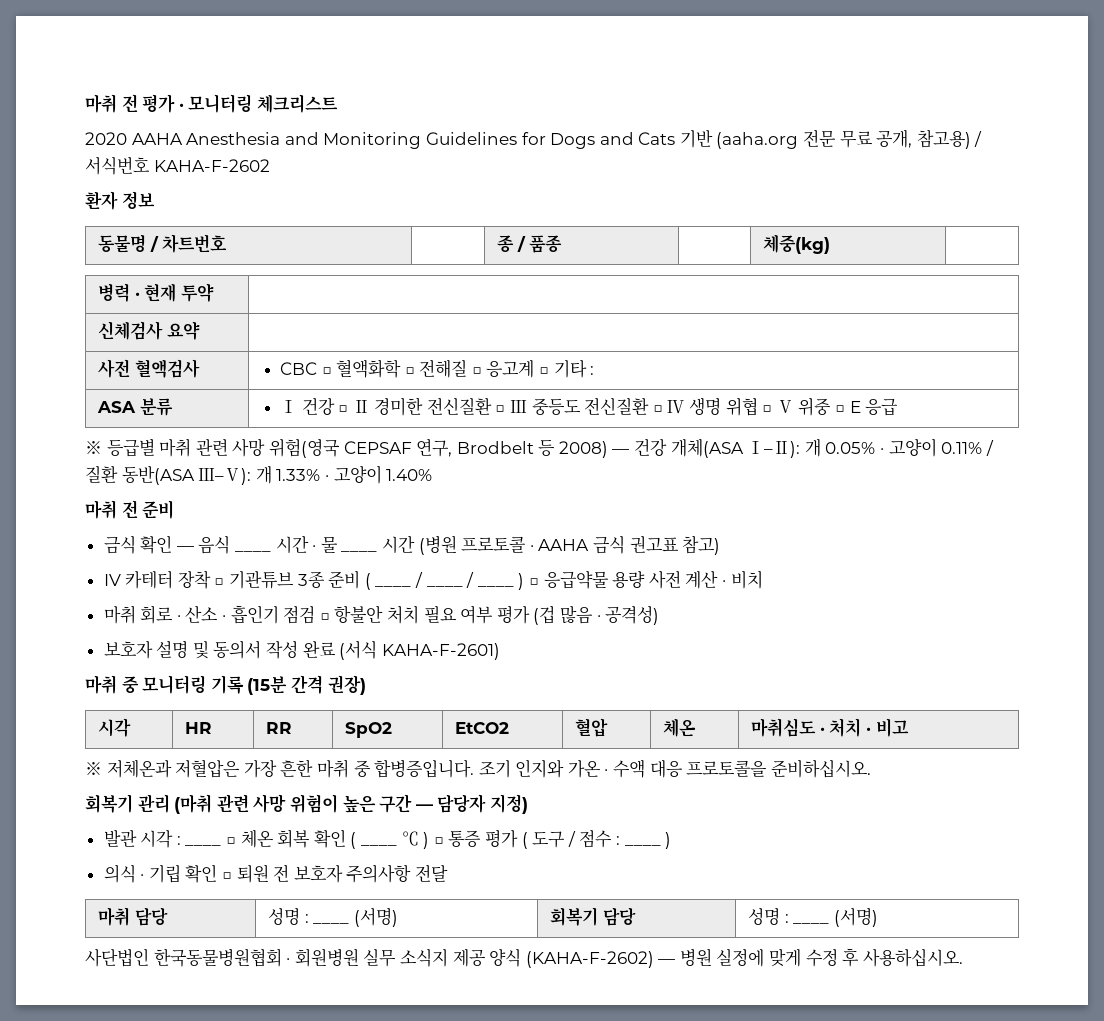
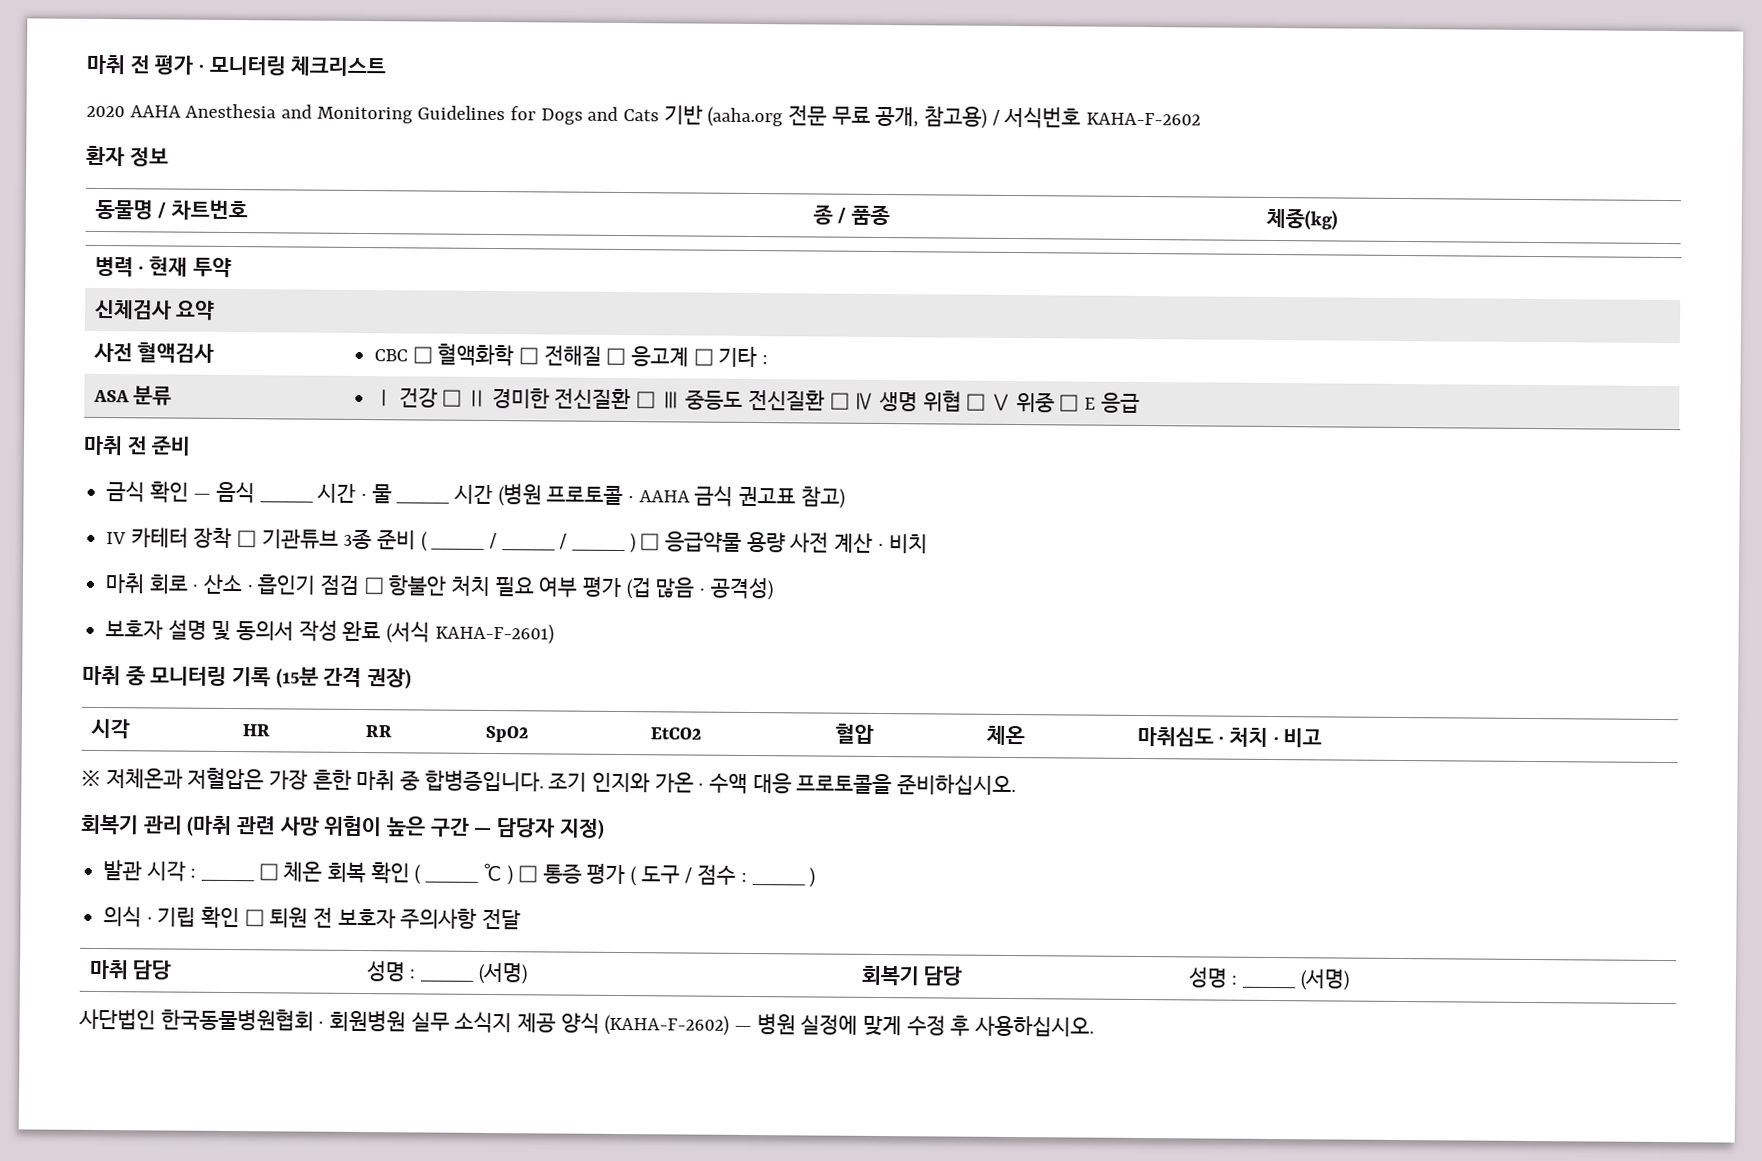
[85,438,994,458] [85,465,433,485] // ※ 등급별 마취 관련 사망 위험(영국 CEPSAF 연구, Brodbelt 등 2008) — 건강 개체(ASA Ⅰ–Ⅱ): 개 0.05% · 고양이 0.11% / 질환 동반(ASA Ⅲ–Ⅴ): 개 1.33% · 고양이 1.40% -> (1140, 402) none

